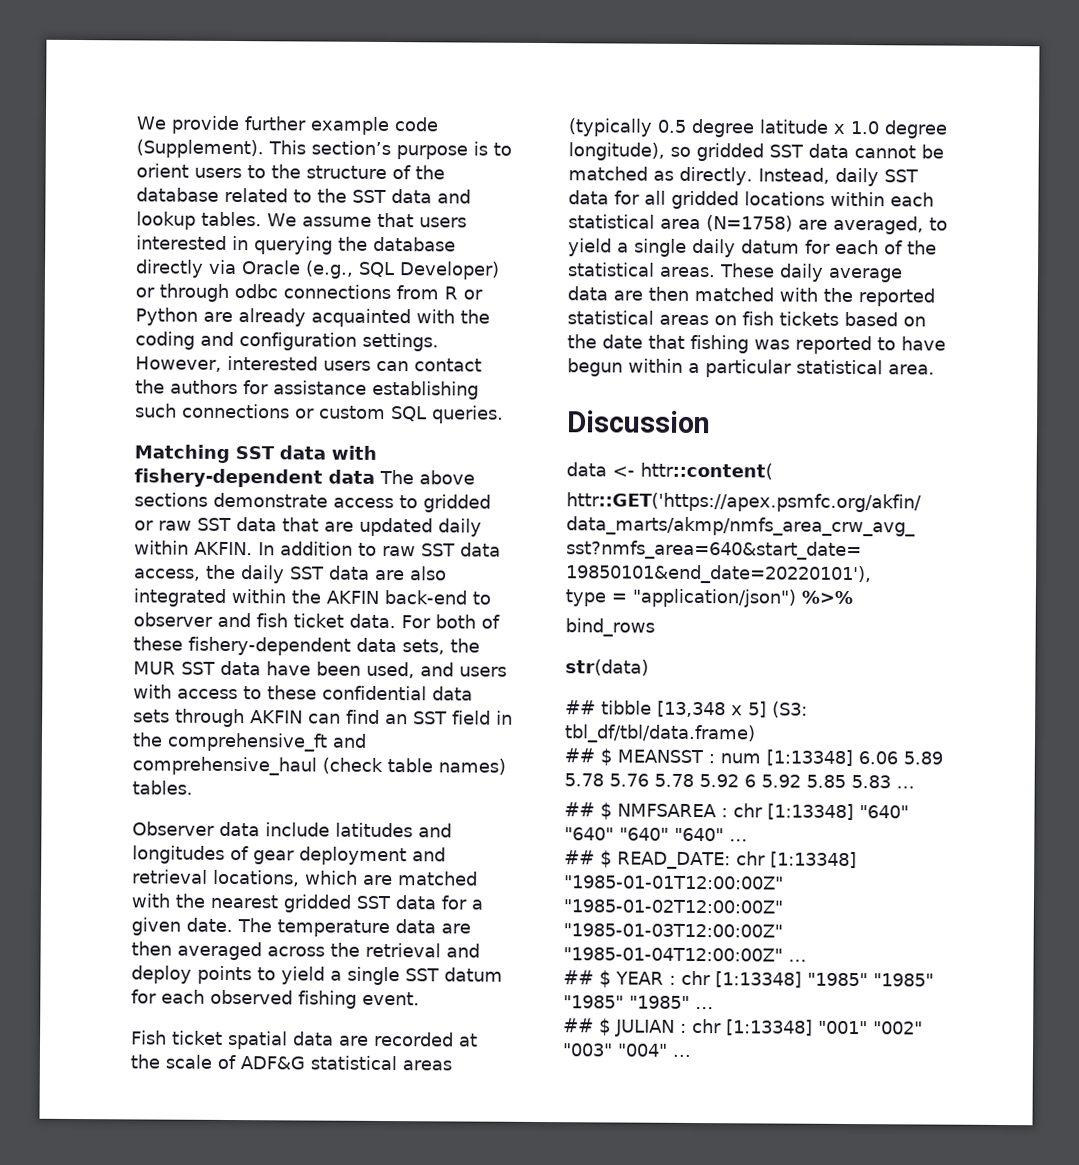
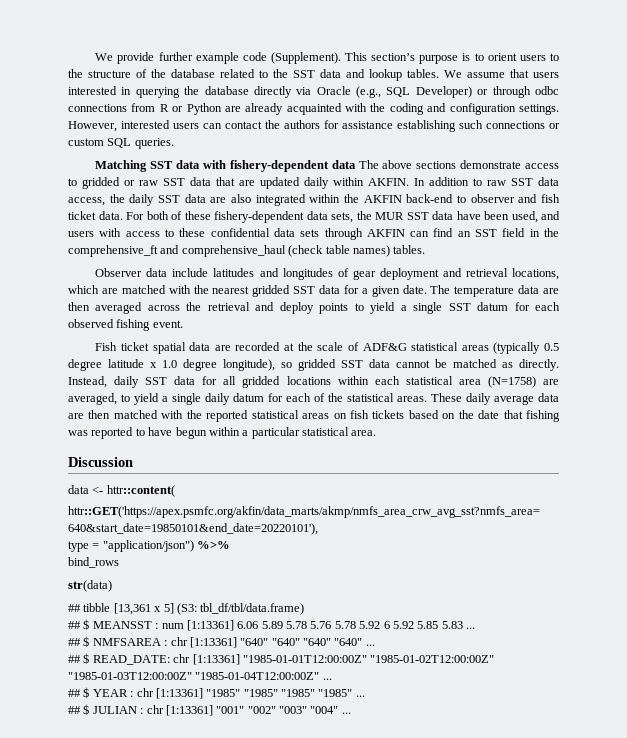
[657,700,726,718] [13,348 -> [113,603,151,615] [13,361
[766,749,853,767] [1:13348] -> [186,620,234,631] [1:13361]
[767,803,854,821] [1:13348] -> [189,637,237,648] [1:13361]
[769,851,857,869] [1:13348] -> [192,654,240,665] [1:13361]
[715,971,802,988] [1:13348] -> [155,688,203,699] [1:13361]
[726,1019,813,1036] [1:13348] -> [165,705,213,716] [1:13361]

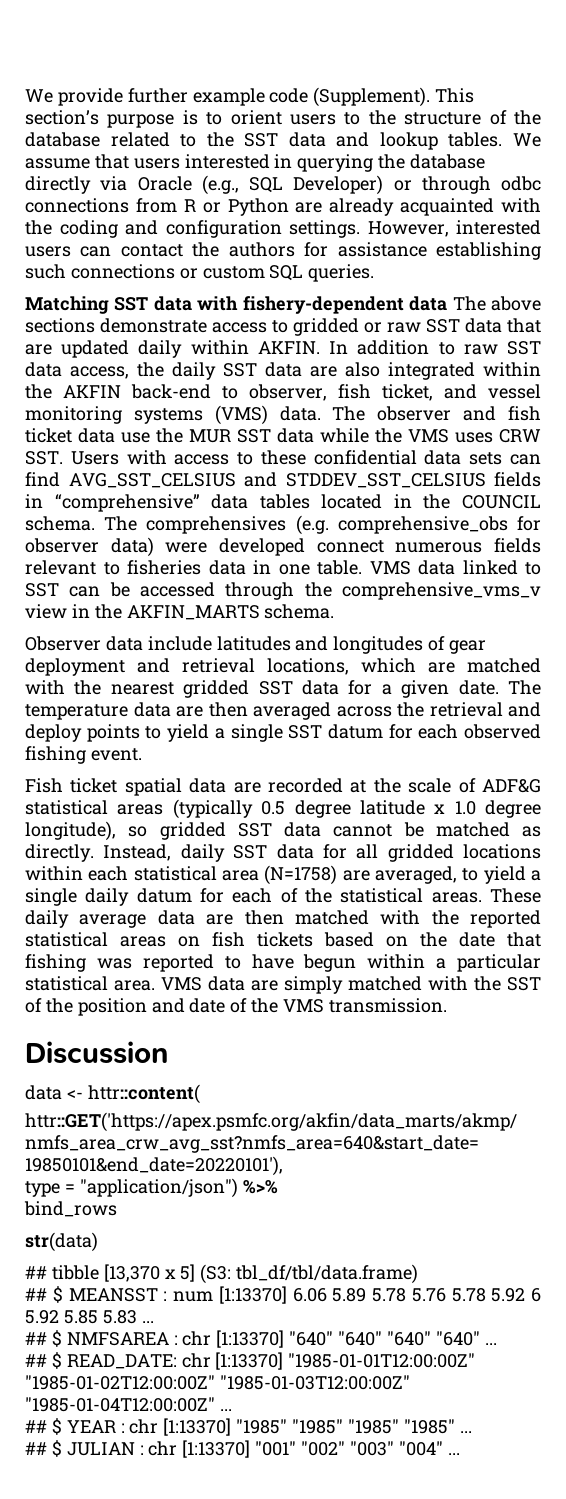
[470,194,561,203] [68,211,560,223] [68,231,94,237] observer and fish ticket data. For both of these fishery-dependent data sets, the MUR SST data have been used, and users -> [249,384,541,401] [25,405,542,425] [25,428,541,443] [25,451,119,465] observer, fish ticket, and vessel monitoring systems (VMS) data. The observer and fish ticket data use the MUR SST data while the VMS uses CRW SST. Users
[324,228,559,240] [68,245,426,257] through AKFIN can find an SST field in the comprehensive_ft and comprehensive_haul (check table names) tables. -> [509,454,541,465] [25,472,541,488] [25,494,541,512] [25,515,541,535] [25,537,542,557] [25,560,541,575] [25,582,541,600] [25,604,335,620] can find AVG_SST_CELSIUS and STDDEV_SST_CELSIUS fields in “comprehensive” data tables located in the COUNCIL schema. The comprehensives (e.g. comprehensive_obs for observer data) were developed connect numerous fields relevant to fisheries data in one table. VMS data linked to SST can be accessed through the comprehensive_vms_v view in the AKFIN_MARTS schema.
(377, 433) none -> [161,976,541,994] [25,998,447,1016] VMS data are simply matched with the SST of the position and date of the VMS transmission.
[113,603,151,615] [13,361 -> [103,1264,160,1282] [13,370
[186,620,234,631] [1:13361] -> [218,1286,287,1304] [1:13370]
[189,637,237,648] [1:13361] -> [216,1330,285,1348] [1:13370]
[192,654,240,665] [1:13361] -> [215,1352,284,1370] [1:13370]
[155,688,203,699] [1:13361] -> [163,1418,232,1436] [1:13370]
[165,705,213,716] [1:13361] -> [182,1440,251,1458] [1:13370]

